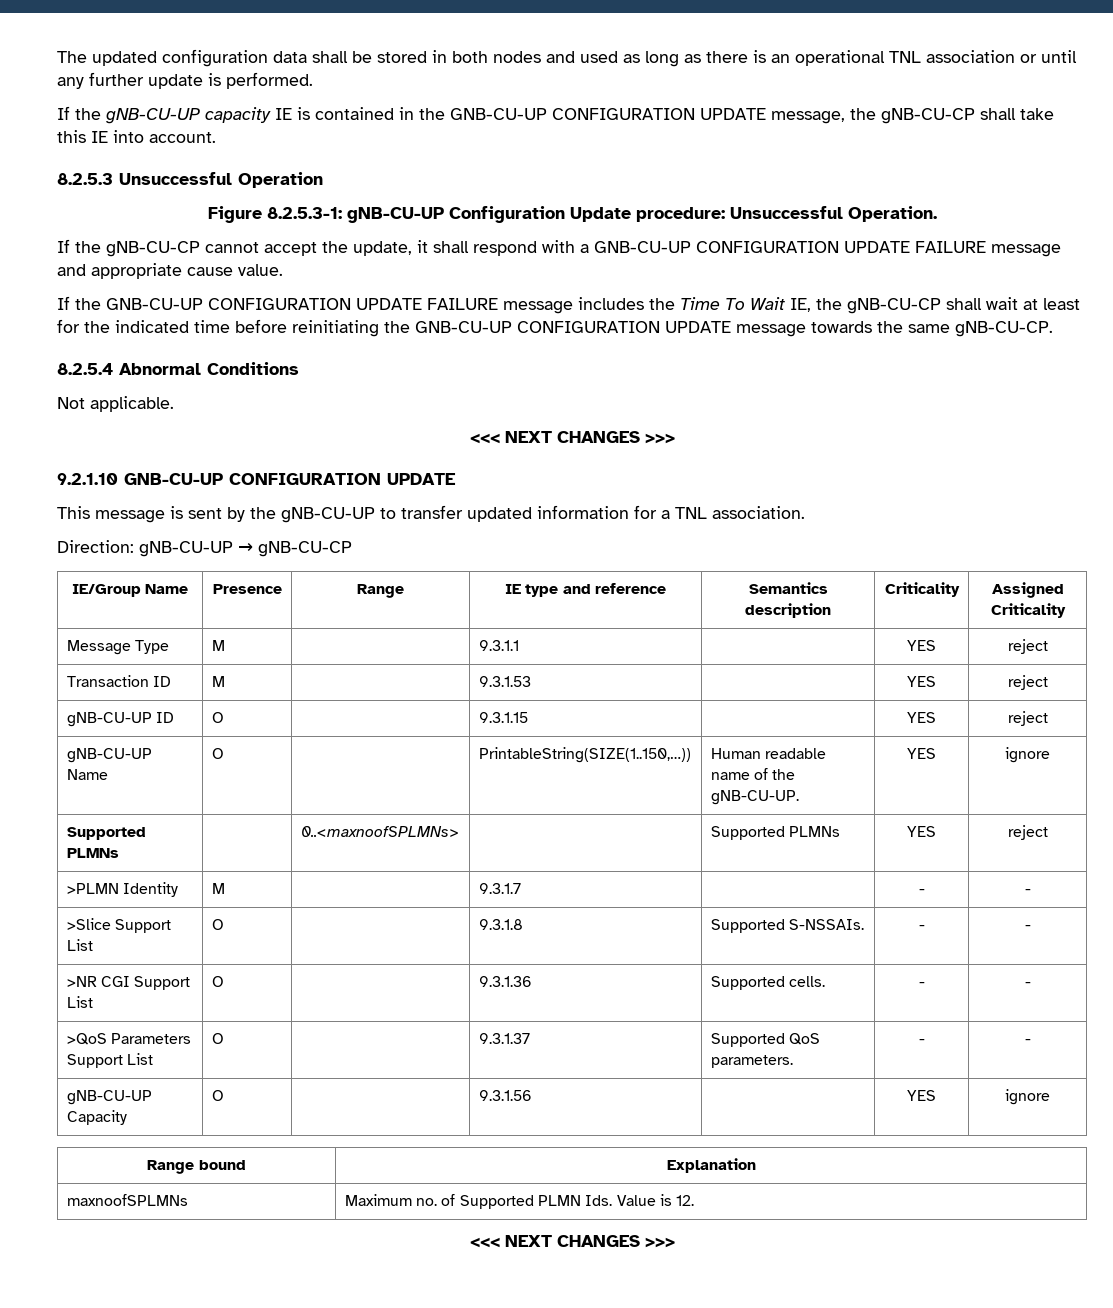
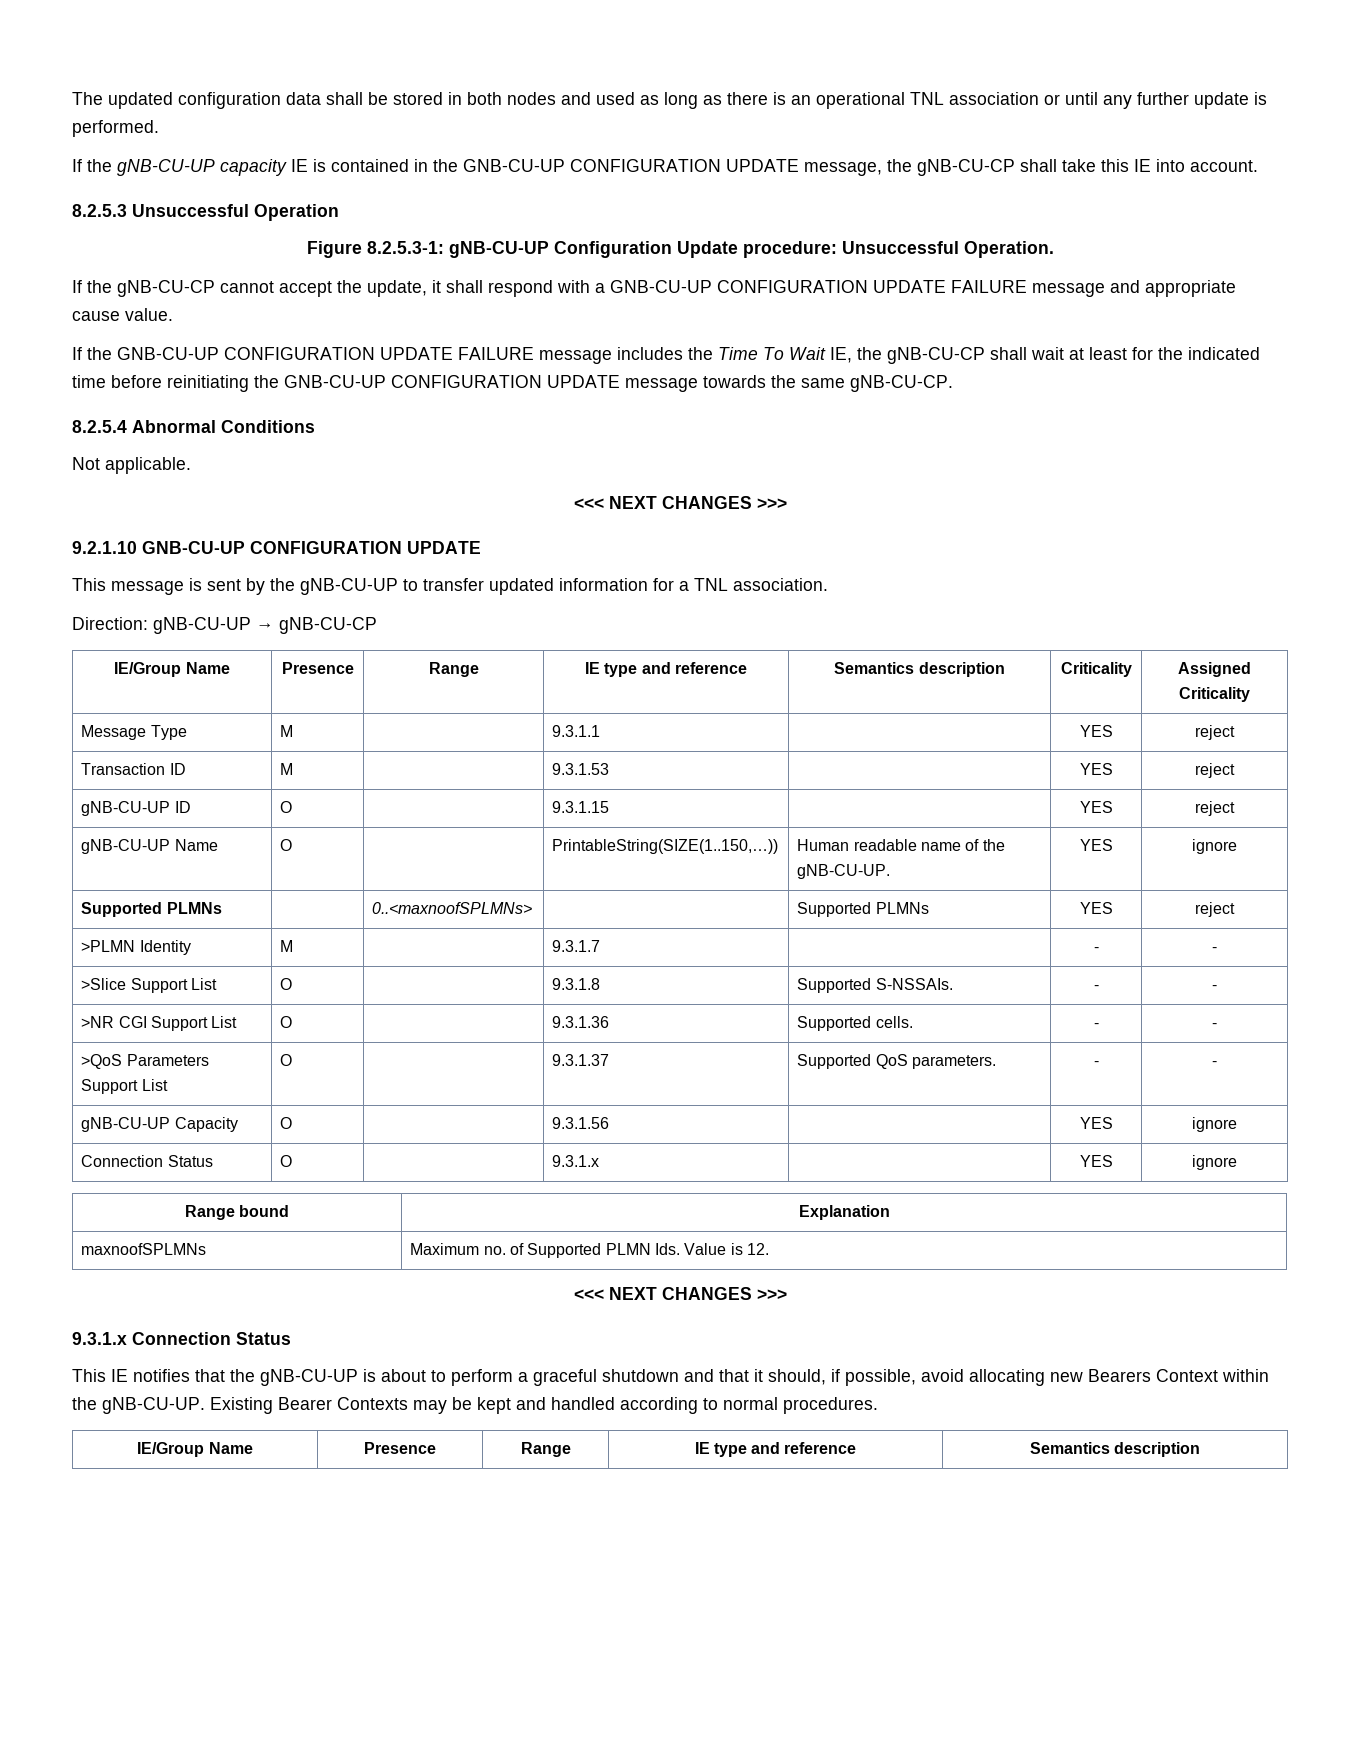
(1050, 1097) none -> [81,1155,213,1167] [280,1155,293,1167] [552,1155,600,1167] [1079,1155,1113,1167] [1192,1155,1237,1170] // Connection Status | O | | 9.3.1.x | | YES | ignore
(675, 1242) none -> [72,1332,291,1345] [72,1369,1269,1386] [72,1397,878,1414] [137,1442,253,1457] [364,1442,436,1454] [520,1442,571,1457] [694,1442,857,1457] [1029,1442,1201,1457] // 9.3.1.x Connection Status // This IE notifies that the gNB-CU-UP is about to perform a graceful shutdown and that it should, if possible, avoid allocating new Bearers Context within the gNB-CU-UP. Existing Bearer Contexts may be kept and handled according to normal procedures. // IE/Group Name | Presence | Range | IE type and reference | Semantics description

